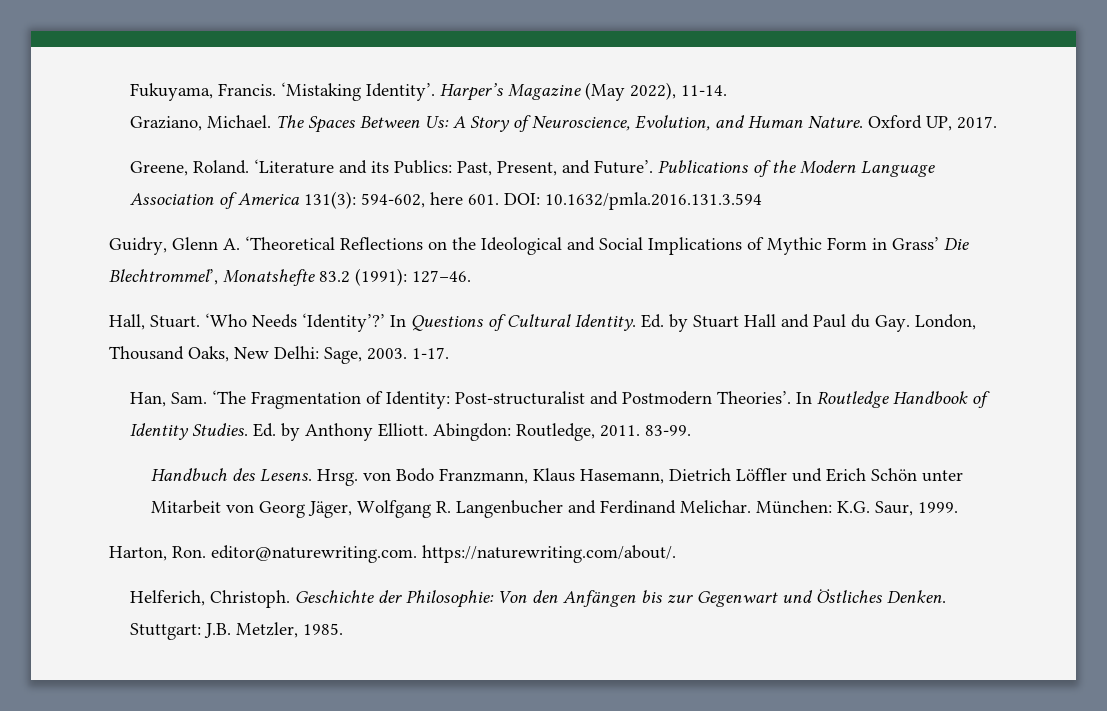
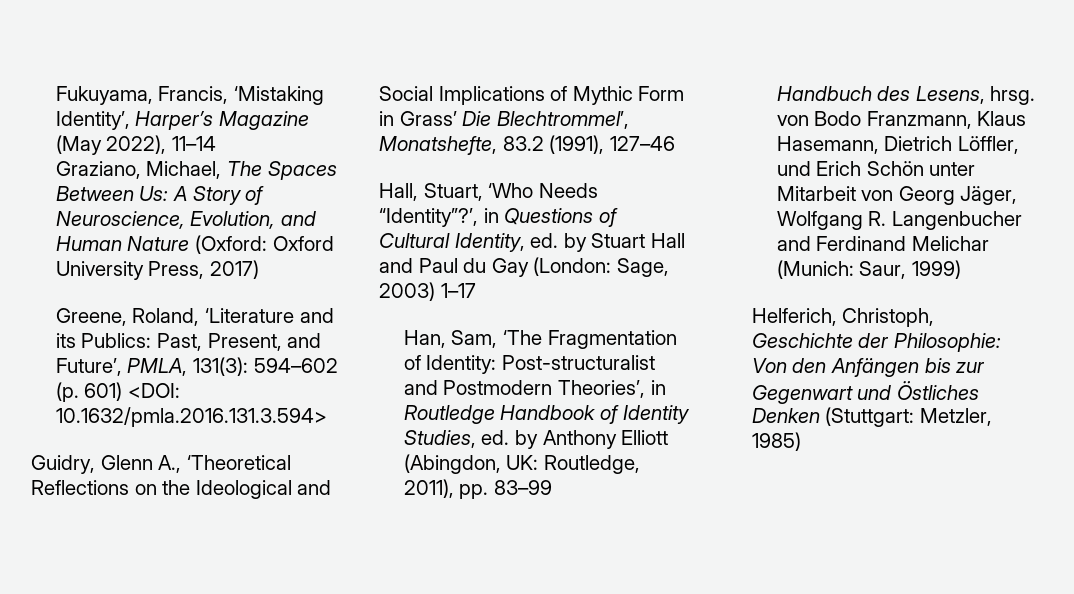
[218,82,436,101] Francis. ‘Mistaking Identity’. -> [158,86,324,105] [55,111,130,130] Francis, ‘Mistaking Identity’,
[681,85,728,96] 11-14. -> [171,136,216,151] 11–14
[207,115,272,128] Michael. -> [146,161,222,179] Michael,
[808,115,998,131] Nature. Oxford UP, 2017. -> [127,235,334,254] [55,260,259,280] Nature (Oxford: Oxford University Press, 2017)
[193,160,250,174] Roland. -> [132,308,200,326] Roland,
[594,160,936,177] [130,191,763,210] Future’. Publications of the Modern Language Association of America 131(3): 594-602, here 601. DOI: 10.1632/pmla.2016.131.3.594 -> [55,357,338,376] [55,382,180,402] [55,407,327,427] Future’, PMLA, 131(3): 594–602 (p. 601) <DOI: 10.1632/pmla.2016.131.3.594>
[223,238,240,250] A. -> [158,455,182,473] A.,
[223,268,471,286] Monatshefte 83.2 (1991): 127–46. -> [379,135,675,155] Monatshefte, 83.2 (1991), 127–46
[150,315,200,328] Stuart. -> [423,183,483,201] Stuart,
[302,313,406,332] ‘Identity’?’ In -> [379,208,499,227] “Identity”?’, in
[575,314,664,331] Identity. Ed. -> [454,233,559,252] Identity, ed.
[875,314,976,332] [109,346,449,364] Gay. London, Thousand Oaks, New Delhi: Sage, 2003. 1-17. -> [491,257,669,277] [379,282,476,301] Gay (London: Sage, 2003) 1–17
[171,392,208,404] Sam. -> [451,330,498,348] Sam,
[717,391,813,404] Theories’. In -> [557,380,666,398] Theories’, in
[192,423,692,441] Studies. Ed. by Anthony Elliott. Abingdon: Routledge, 2011. 83-99. -> [403,430,669,449] [403,454,640,474] [403,479,552,499] Studies, ed. by Anthony Elliott (Abingdon, UK: Routledge, 2011), pp. 83–99
[260,469,359,486] Lesens. Hrsg. -> [915,86,1036,105] Lesens, hrsg.
[736,468,788,481] Löffler -> [957,136,1019,154] Löffler,
[680,500,959,516] [109,545,676,563] Melichar. München: K.G. Saur, 1999. // Harton, Ron. editor@naturewriting.com. https://naturewriting.com/about/. -> [911,236,989,251] [776,260,961,279] Melichar (Munich: Saur, 1999)
[210,590,291,608] Christoph. -> [842,308,935,327] Christoph,
[887,590,947,603] [130,622,344,640] Denken. Stuttgart: J.B. Metzler, 1985. -> [751,407,992,427] [751,432,801,451] Denken (Stuttgart: Metzler, 1985)

